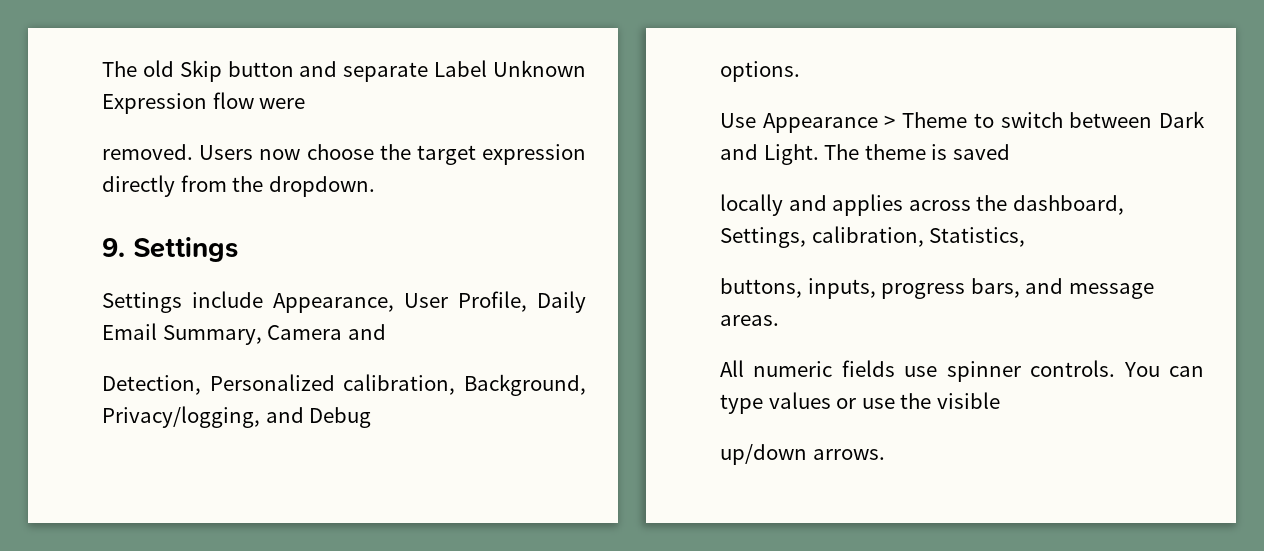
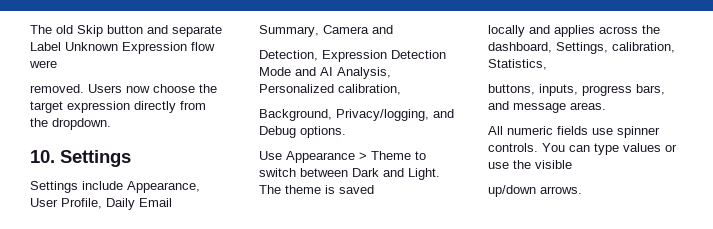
[102,238,125,257] 9. -> [30,150,55,163] 10.
(201, 385) none -> [322,50,446,62] [259,67,391,79] Expression Detection Mode and AI Analysis,
(456, 384) none -> (401, 89) //
(372, 417) // -> (296, 132) none

